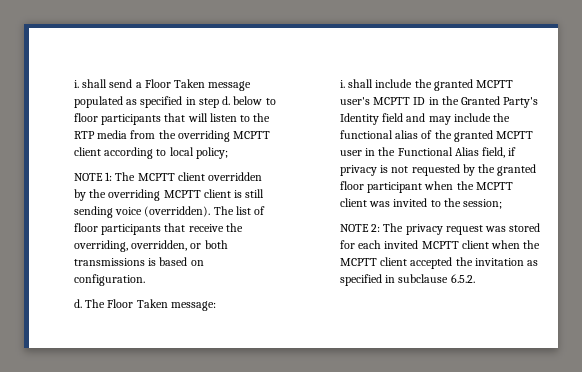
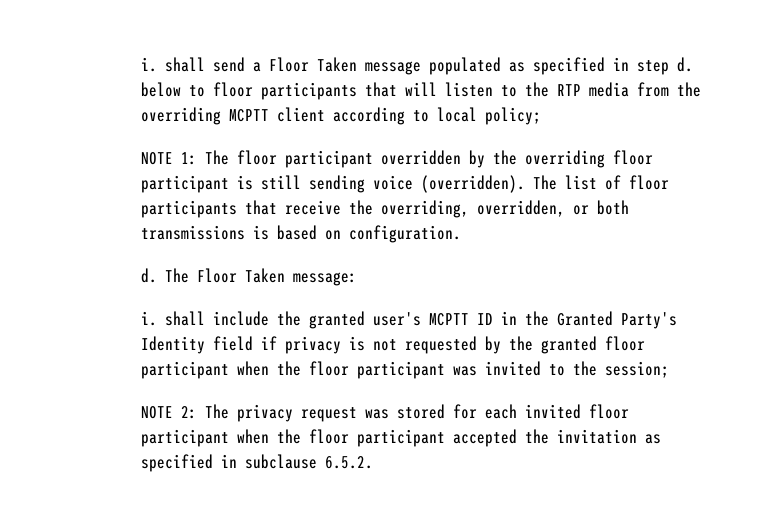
[137,172,205,181] MCPTT client -> [237,150,374,168] floor participant
[163,189,231,198] MCPTT client -> [613,150,654,165] [141,175,230,193] floor participant
[476,80,514,88] MCPTT -> (366, 320) none
[406,113,511,125] [339,130,534,142] [339,147,506,158] and may include the functional alias of the granted MCPTT user in the Functional Alias field, -> (254, 343) none
[475,182,513,190] [339,198,367,207] MCPTT client -> [309,361,446,379] floor participant
[421,240,541,249] [339,257,408,266] MCPTT client when the MCPTT client -> [589,404,630,419] [141,429,446,447] floor participant when the floor participant

